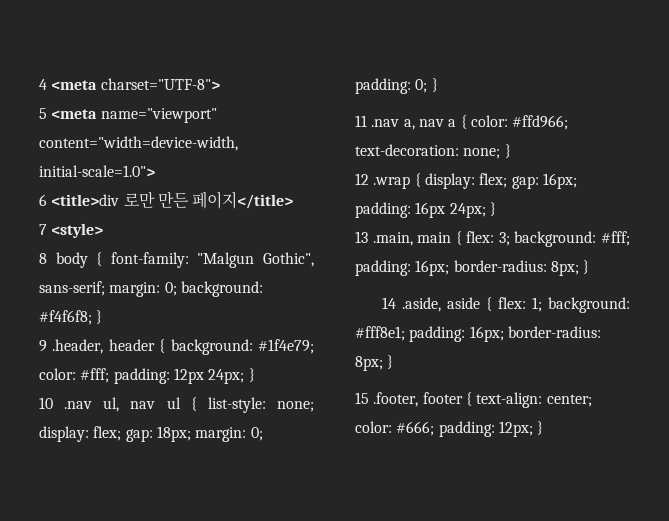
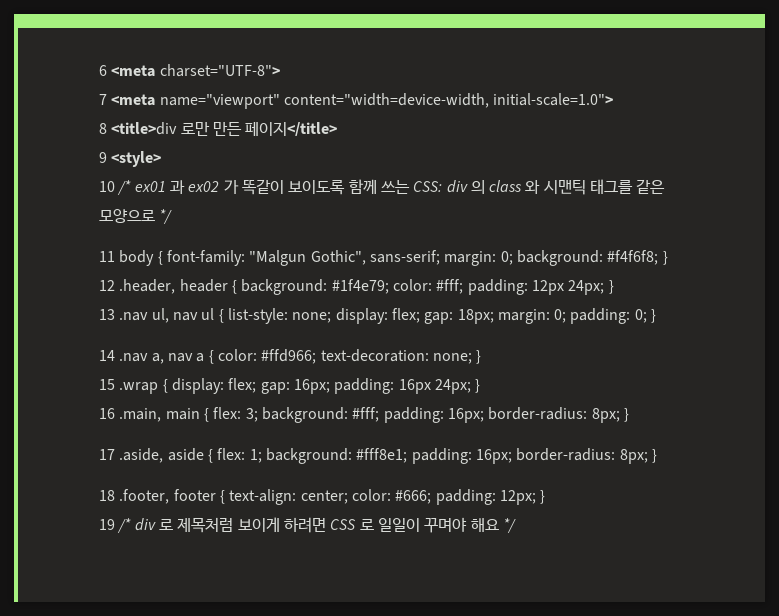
[39,79,47,90] 4 -> [99,65,107,76] 6
[39,108,47,119] 5 -> [99,94,107,105] 7
[39,194,47,206] 6 -> [99,123,107,134] 8
[39,224,47,235] 7 -> [99,152,107,163] 9
[39,253,47,264] 8 -> [99,179,666,195] [99,209,173,224] [99,251,115,262] 10 /* ex01 과 ex02 가 똑같이 보이도록 함께 쓰는 CSS: div 의 class 와 시맨틱 태그를 같은 모양으로 */ // 11
[39,340,47,352] 9 -> [99,280,115,291] 12
[39,397,53,409] 10 -> [99,309,115,320] 13
[355,115,367,127] 11 -> [99,350,115,361] 14
[355,173,369,185] 12 -> [99,379,115,390] 15
[355,231,368,243] 13 -> [99,408,115,419] 16
[382,297,397,309] 14 -> [99,449,115,460] 17
[355,392,369,404] 15 -> [99,490,115,501] 18
(544, 428) none -> [99,517,516,533] // 19 /* div 로 제목처럼 보이게 하려면 CSS 로 일일이 꾸며야 해요 */

